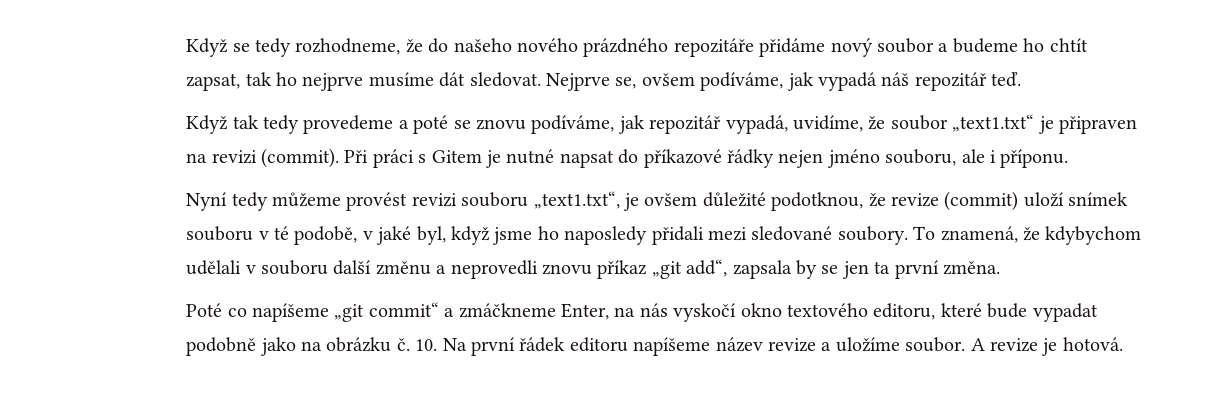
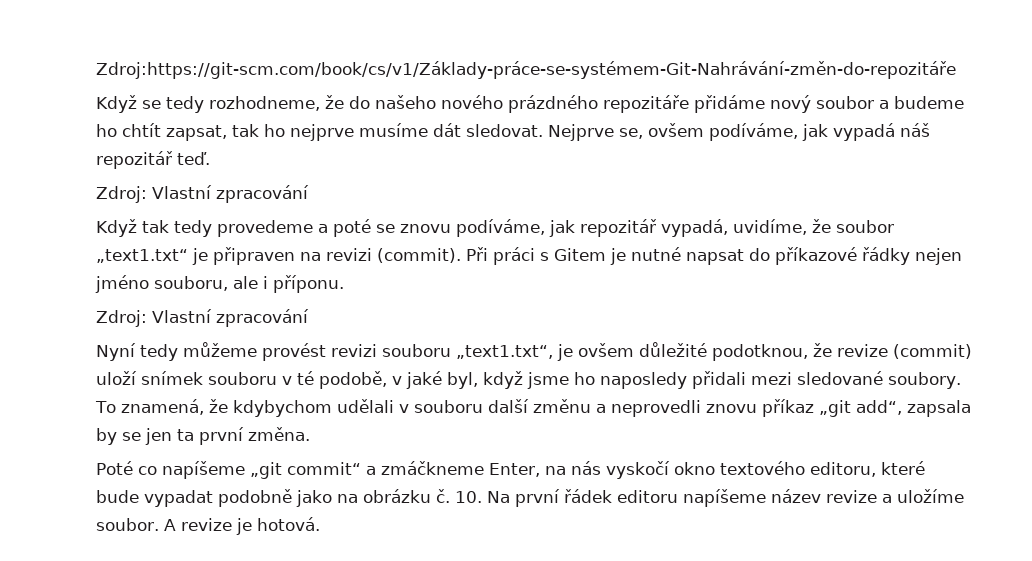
(186, 47) none -> [96,61,957,79] Zdroj:https://git-scm.com/book/cs/v1/Základy-práce-se-systémem-Git-Nahrávání-změn-do-repozitáře //
(1022, 79) none -> [96,185,310,203] // Zdroj: Vlastní zpracování
(1069, 158) none -> [96,309,310,327] // Zdroj: Vlastní zpracování

